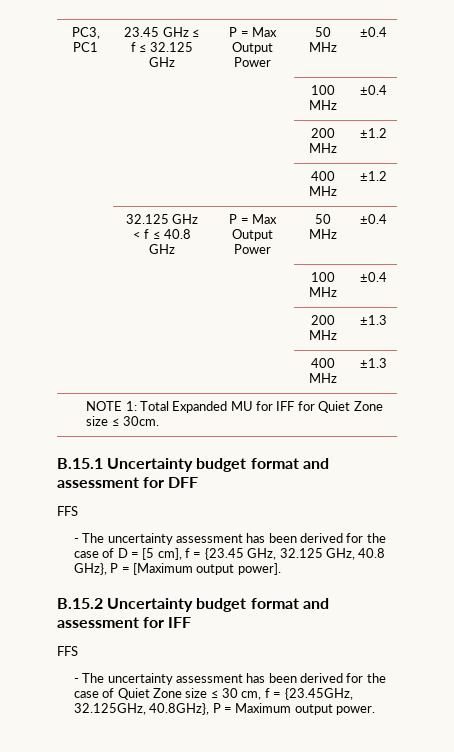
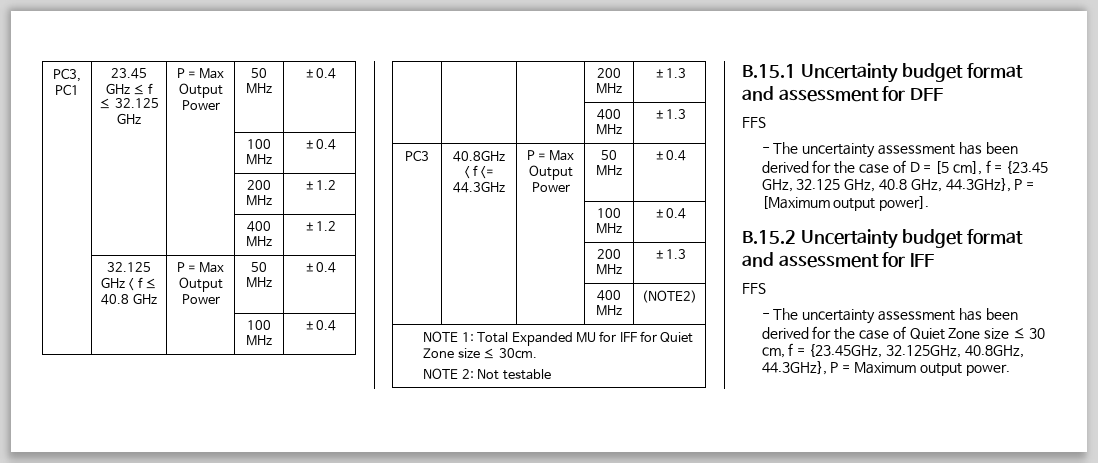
(387, 363) none -> [405,150,429,161] [453,150,505,162] [463,165,495,179] [453,181,505,193] [526,150,575,161] [528,165,573,180] [531,182,570,192] [601,150,617,160] [596,165,622,176] [653,150,686,161] [597,208,621,218] [596,223,622,234] [653,208,686,219] [597,249,621,259] [596,264,622,275] [653,249,686,259] [597,290,621,301] [596,305,622,316] [642,290,697,303] // PC3 | 40.8GHz < f <= 44.3GHz | P = Max Output Power | 50 MHz | ±0.4 // | | | 100 MHz | ±0.4 // | | | 200 MHz | ±1.3 // | | | 400 MHz | (NOTE2)
(159, 421) none -> [423,368,551,380] // NOTE 2: Not testable
[73,563,107,575] GHz}, -> [910,178,1011,192] GHz, 44.3GHz},
[149,703,210,715] 40.8GHz}, -> [964,345,1024,358] [761,361,827,375] 40.8GHz, 44.3GHz},

